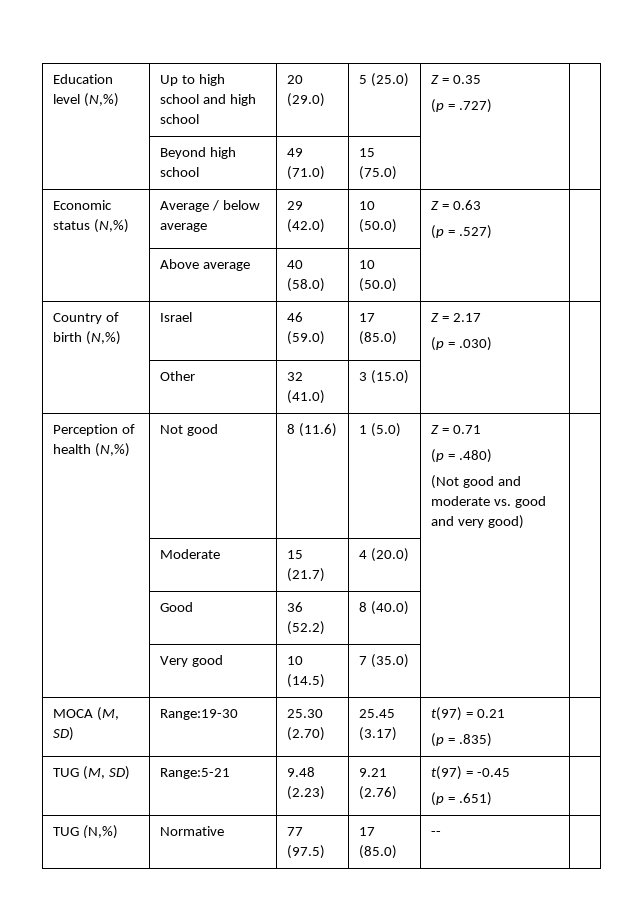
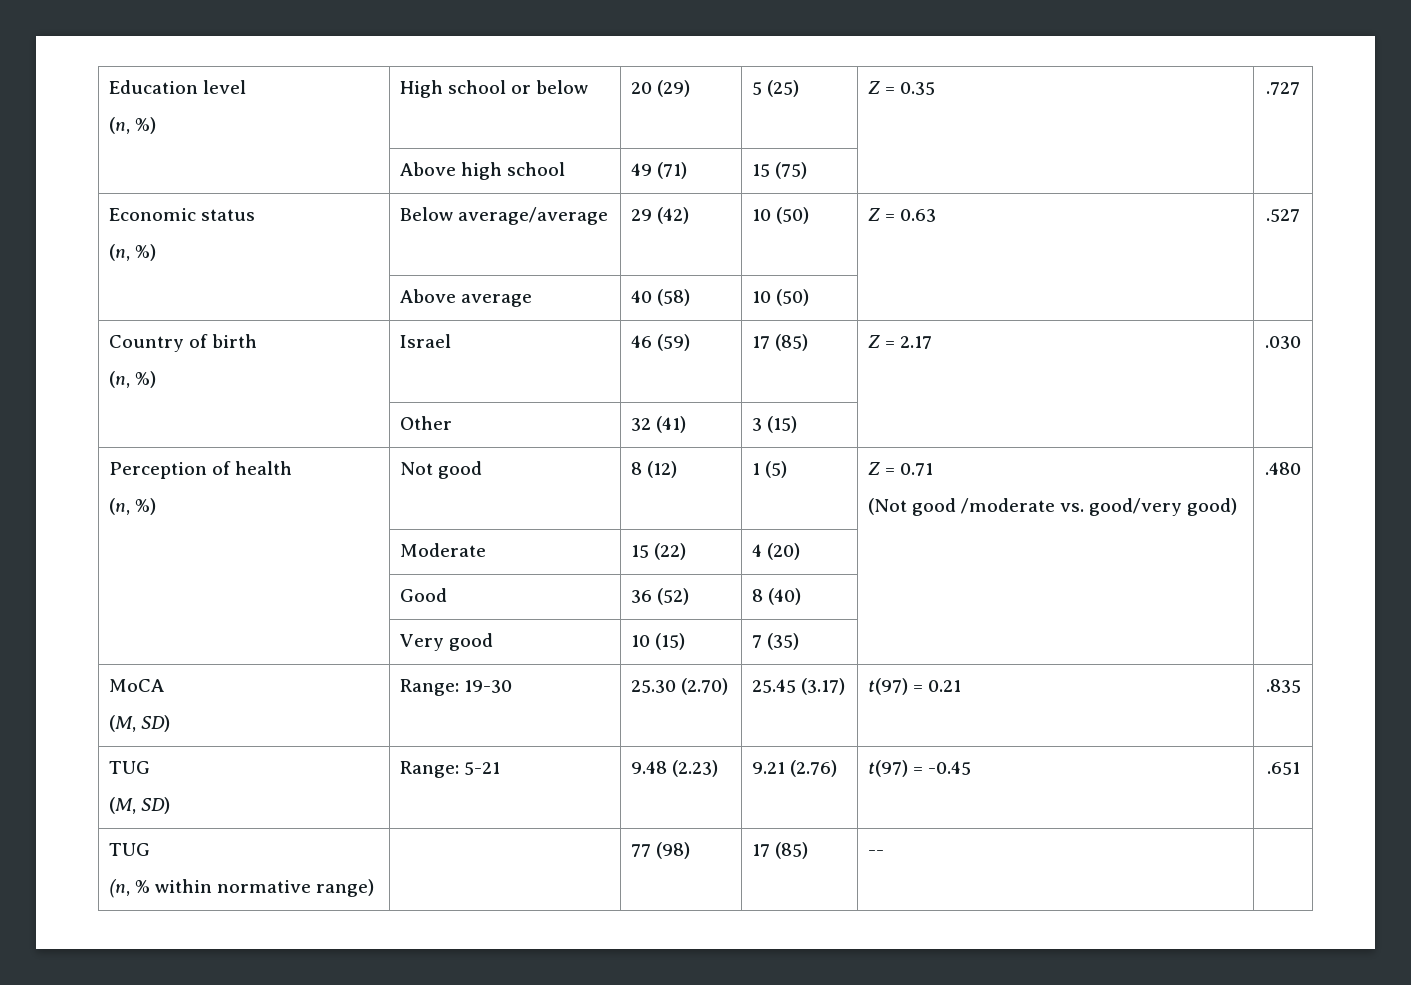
[84,93,120,107] [160,74,226,86] [160,94,257,106] [160,114,200,124] (N,%) | Up to high school and high school -> [108,117,156,134] [399,80,589,98] // (n, %) | High school or below
[287,93,326,107] (29.0) -> [656,80,690,97] (29)
[371,73,410,87] (25.0) -> [766,80,799,97] (25)
[431,99,493,113] [160,147,207,159] // (p = .727) | // | Beyond -> [1266,82,1300,95] [399,162,456,176] | .727 // | Above
[287,166,326,180] [359,148,376,157] [359,166,398,180] (71.0) | 15 (75.0) -> [656,162,687,179] [751,162,807,179] (71) | 15 (75)
[94,219,130,233] [160,200,261,212] [160,223,208,232] (N,%) | Average / below average -> [108,244,156,261] [399,207,608,225] // (n, %) | Below average/average
[287,219,326,233] [359,201,376,210] [359,219,398,233] (42.0) | 10 (50.0) -> [656,207,689,224] [751,207,809,224] (42) | 10 (50)
[431,225,493,239] // (p = .527) | -> [1266,209,1300,222] | .527
[287,278,326,292] [359,260,376,269] [359,278,398,292] (58.0) | 10 (50.0) -> [656,289,690,306] [751,289,809,306] (58) | 10 (50)
[86,331,122,345] (N,%) -> [108,371,156,388] // (n, %)
[287,331,326,345] [359,313,376,322] [359,331,398,345] (59.0) | 17 (85.0) -> [656,334,690,351] [751,334,808,351] (59) | 17 (85)
[431,337,493,351] // (p = .030) | -> [1265,336,1301,349] | .030
[287,390,326,404] (41.0) -> [655,416,686,433] (41)
[371,370,410,384] (15.0) -> [766,416,797,433] (15)
[95,443,131,457] (N,%) -> [108,498,156,515] // (n, %)
[299,423,338,437] [359,423,402,437] (11.6) | 1 (5.0) -> [646,461,677,478] [751,461,787,478] (12) | 1 (5)
[431,449,493,463] // (p = .480) -> (934, 469) none
[498,476,522,486] [431,496,547,508] [431,516,485,528] and moderate vs. good and very -> [961,498,1183,516] /moderate vs. good/very
(525, 522) none -> [1265,462,1301,475] .480
[287,568,326,582] (21.7) -> [653,543,686,560] (22)
[371,548,410,562] (20.0) -> [766,543,800,560] (20)
[287,621,326,635] [359,601,410,615] (52.2) | 8 (40.0) -> [656,588,689,605] [751,588,801,605] (52) | 8 (40)
[287,674,326,688] (14.5) -> [654,633,685,650] (15)
[371,654,410,668] [53,707,120,721] [53,727,75,741] [160,709,239,720] (35.0) | | // MOCA (M, SD) | Range:19-30 -> [766,633,799,650] [108,679,164,692] [108,715,170,732] [399,679,512,696] (35) | | // MoCA // (M, SD) | Range: 19-30
[431,733,493,747] [53,766,131,780] [160,768,231,779] // (p = .835) | // TUG (M, SD) | Range:5-21 -> [1265,679,1301,693] [108,761,150,774] [108,797,170,814] [399,761,500,778] | .835 // TUG // (M, SD) | Range: 5-21
[431,792,493,806] [53,825,119,839] [160,826,225,836] // (p = .651) | // TUG (N,%) | Normative -> [1266,762,1300,775] [108,843,150,856] [108,879,375,898] | .651 // TUG // (n, % within normative range) |
[287,845,326,859] [359,827,376,836] [359,845,398,859] (97.5) | 17 (85.0) -> [655,842,690,859] [751,842,808,859] (98) | 17 (85)

